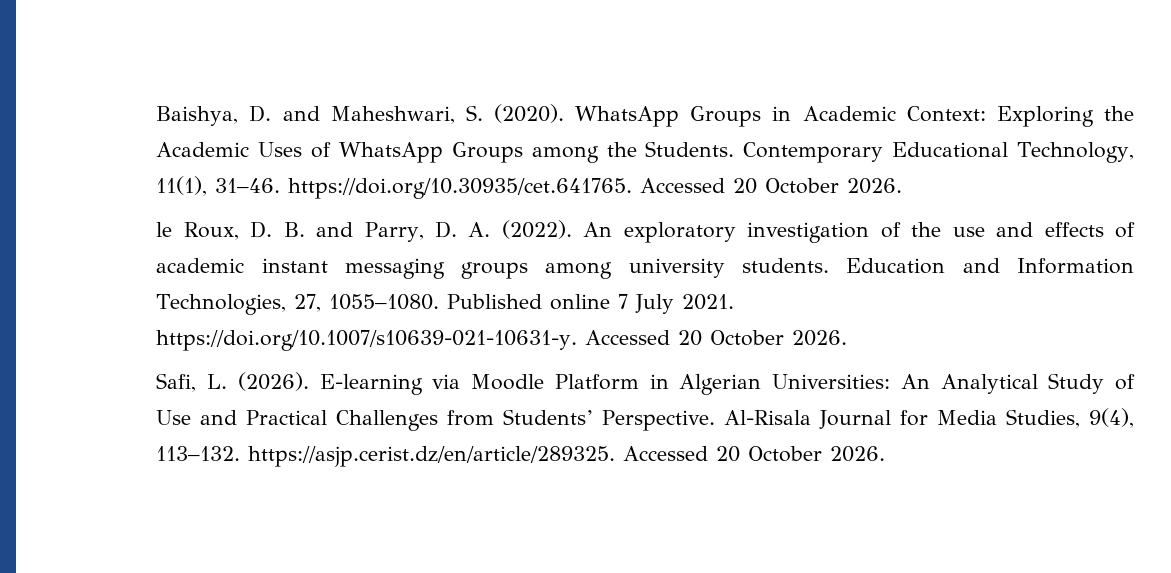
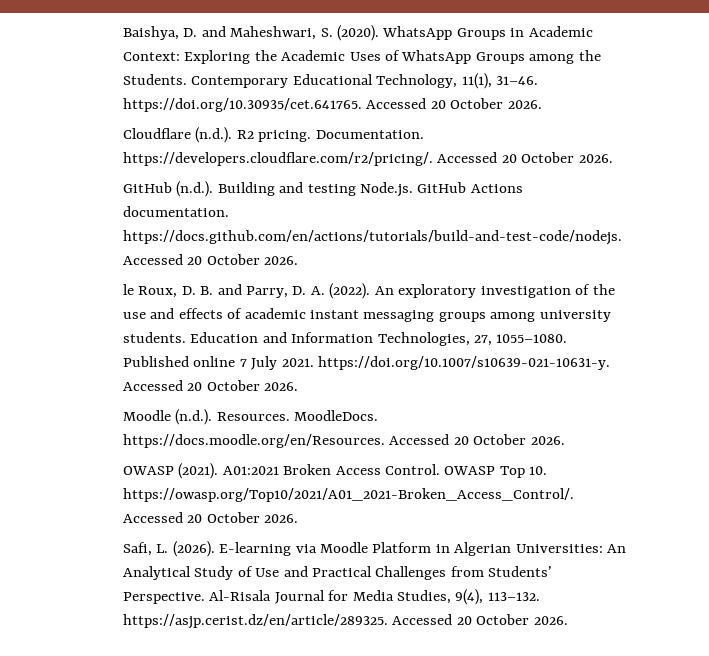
(903, 186) none -> [122,127,424,143] [122,152,613,166] [122,181,523,197] [122,206,229,217] [122,230,622,245] [122,254,299,265] // Cloudflare (n.d.). R2 pricing. Documentation. https://developers.cloudflare.com/r2/pricing/. Accessed 20 October 2026. // GitHub (n.d.). Building and testing Node.js. GitHub Actions documentation. https://docs.github.com/en/actions/tutorials/build-and-test-code/nodejs. Accessed 20 October 2026.
(848, 338) none -> [122,409,379,425] [122,434,565,448] [122,463,548,479] [122,488,574,502] [122,512,299,523] // Moodle (n.d.). Resources. MoodleDocs. https://docs.moodle.org/en/Resources. Accessed 20 October 2026. // OWASP (2021). A01:2021 Broken Access Control. OWASP Top 10. https://owasp.org/Top10/2021/A01_2021-Broken_Access_Control/. Accessed 20 October 2026.

